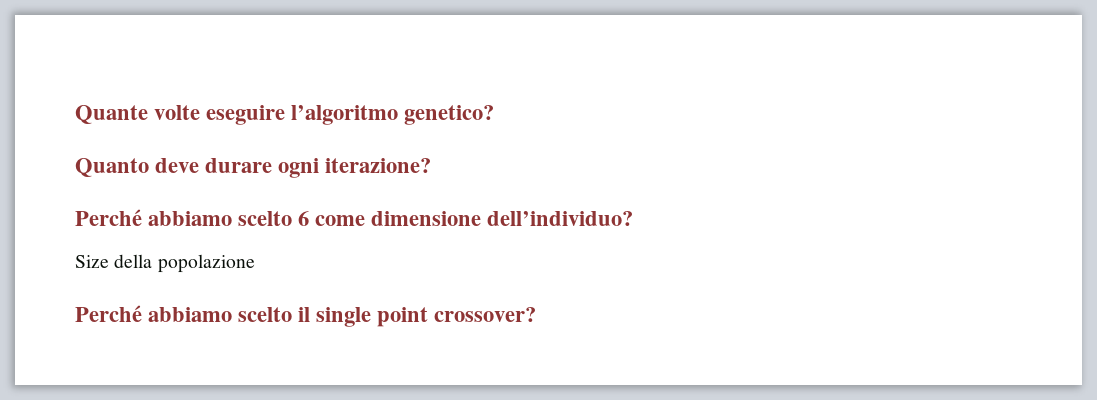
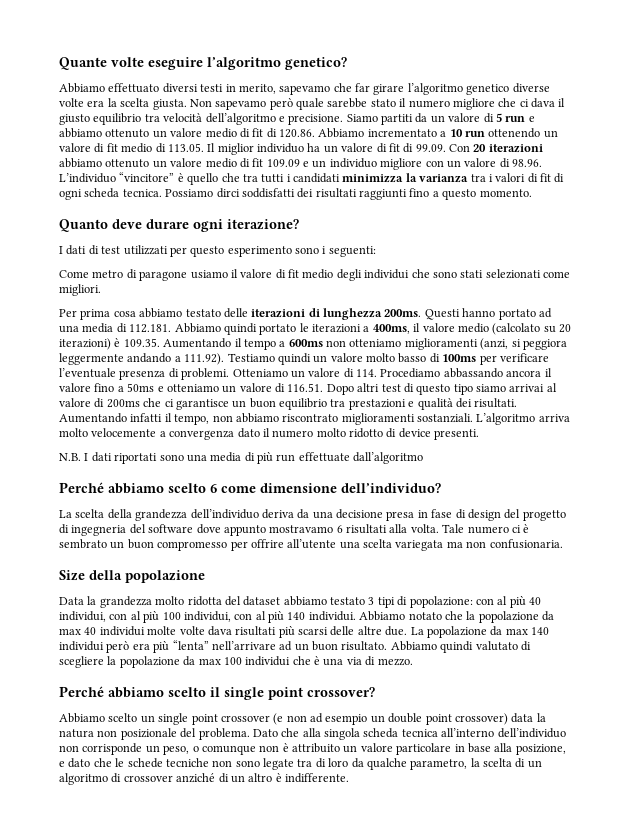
(495, 115) none -> [59,83,550,95] [59,98,566,110] [59,113,535,125] [59,128,558,138] [59,143,543,155] [59,158,542,170] [59,172,565,185] [59,188,532,200] // Abbiamo effettuato diversi testi in merito, sapevamo che far girare l’algoritmo genetico diverse volte era la scelta giusta. Non sapevamo però quale sarebbe stato il numero migliore che ci dava il giusto equilibrio tra velocità dell’algoritmo e precisione. Siamo partiti da un valore di 5 run e abbiamo ottenuto un valore medio di fit di 120.86. Abbiamo incrementato a 10 run ottenendo un valore di fit medio di 113.05. Il miglior individuo ha un valore di fit di 99.09. Con 20 iterazioni abbiamo ottenuto un valore medio di fit 109.09 e un individuo migliore con un valore di 98.96. L’individuo “vincitore” è quello che tra tutti i candidati minimizza la varianza tra i valori di fit di ogni scheda tecnica. Possiamo dirci soddisfatti dei risultati raggiunti fino a questo momento.
(432, 165) none -> [59,245,376,257] [59,269,570,281] [59,284,101,296] [59,308,552,320] [59,323,571,335] [59,338,567,350] [59,353,549,365] [59,368,552,380] [59,383,557,395] [59,398,518,410] [59,413,570,425] [59,428,480,440] [59,451,424,464] // I dati di test utilizzati per questo esperimento sono i seguenti: // Come metro di paragone usiamo il valore di fit medio degli individui che sono stati selezionati come migliori. // Per prima cosa abbiamo testato delle iterazioni di lunghezza 200ms. Questi hanno portato ad una media di 112.181. Abbiamo quindi portato le iterazioni a 400ms, il valore medio (calcolato su 20 iterazioni) è 109.35. Aumentando il tempo a 600ms non otteniamo miglioramenti (anzi, si peggiora leggermente andando a 111.92). Testiamo quindi un valore molto basso di 100ms per verificare l’eventuale presenza di problemi. Otteniamo un valore di 114. Procediamo abbassando ancora il valore fino a 50ms e otteniamo un valore di 116.51. Dopo altri test di questo tipo siamo arrivai al valore di 200ms che ci garantisce un buon equilibrio tra prestazioni e qualità dei risultati. Aumentando infatti il tempo, non abbiamo riscontrato miglioramenti sostanziali. L’algoritmo arriva molto velocemente a convergenza dato il numero molto ridotto di device presenti. // N.B. I dati riportati sono una media di più run effettuate dall’algoritmo
[75,254,255,273] Size della popolazione -> [59,509,566,521] [59,524,530,536] [59,539,563,551] [59,570,205,583] [59,595,541,608] [59,610,554,623] [59,625,549,638] [59,640,531,653] [59,656,413,668] La scelta della grandezza dell’individuo deriva da una decisione presa in fase di design del progetto di ingegneria del software dove appunto mostravamo 6 risultati alla volta. Tale numero ci è sembrato un buon compromesso per offrire all’utente una scelta variegata ma non confusionaria. // Size della popolazione // Data la grandezza molto ridotta del dataset abbiamo testato 3 tipi di popolazione: con al più 40 individui, con al più 100 individui, con al più 140 individui. Abbiamo notato che la popolazione da max 40 individui molte volte dava risultati più scarsi delle altre due. La popolazione da max 140 individui però era più “lenta” nell’arrivare ad un buon risultato. Abbiamo quindi valutato di scegliere la popolazione da max 100 individui che è una via di mezzo.
(537, 314) none -> [59,713,546,725] [59,728,566,740] [59,743,566,755] [59,758,542,770] [59,773,349,785] // Abbiamo scelto un single point crossover (e non ad esempio un double point crossover) data la natura non posizionale del problema. Dato che alla singola scheda tecnica all’interno dell’individuo non corrisponde un peso, o comunque non è attribuito un valore particolare in base alla posizione, e dato che le schede tecniche non sono legate tra di loro da qualche parametro, la scelta di un algoritmo di crossover anziché di un altro è indifferente.

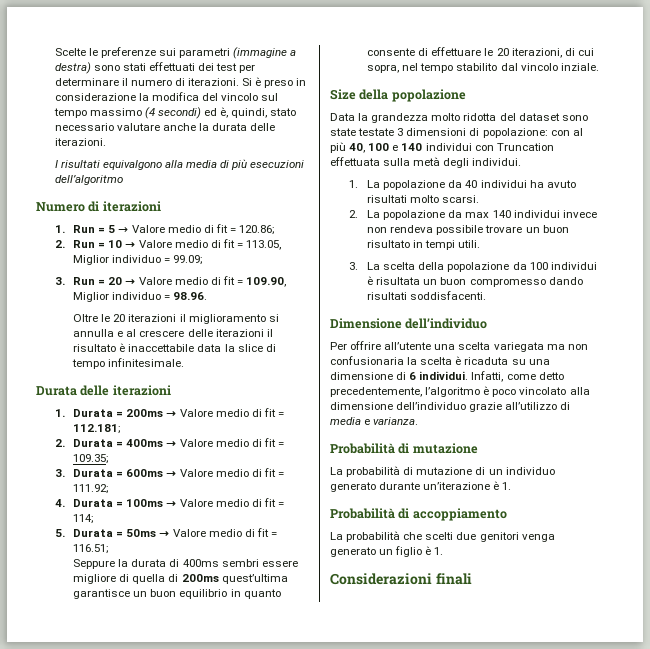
[59,57,347,70] [59,83,550,95] [59,98,566,110] [59,113,535,125] [59,128,558,138] [59,143,543,155] [59,158,542,170] [59,172,565,185] [59,188,532,200] [59,219,299,232] [59,245,376,257] [59,269,570,281] [59,284,101,296] [59,308,552,320] [59,323,571,335] [59,338,567,350] [59,353,549,365] [59,368,552,380] [59,383,557,395] [59,398,518,410] [59,413,570,425] [59,428,480,440] [59,451,424,464] [59,482,441,494] [59,509,566,521] [59,524,530,536] [59,539,563,551] Quante volte eseguire l’algoritmo genetico? // Abbiamo effettuato diversi testi in merito, sapevamo che far girare l’algoritmo genetico diverse volte era la scelta giusta. Non sapevamo però quale sarebbe stato il numero migliore che ci dava il giusto equilibrio tra velocità dell’algoritmo e precisione. Siamo partiti da un valore di 5 run e abbiamo ottenuto un valore medio di fit di 120.86. Abbiamo incrementato a 10 run ottenendo un valore di fit medio di 113.05. Il miglior individuo ha un valore di fit di 99.09. Con 20 iterazioni abbiamo ottenuto un valore medio di fit 109.09 e un individuo migliore con un valore di 98.96. L’individuo “vincitore” è quello che tra tutti i candidati minimizza la varianza tra i valori di fit di ogni scheda tecnica. Possiamo dirci soddisfatti dei risultati raggiunti fino a questo momento. // Quanto deve durare ogni iterazione? // I dati di test utilizzati per questo esperimento sono i seguenti: // Come metro di paragone usiamo il valore di fit medio degli individui che sono stati selezionati come migliori. // Per prima cosa abbiamo testato delle iterazioni di lunghezza 200ms. Questi hanno portato ad una media di 112.181. Abbiamo quindi portato le iterazioni a 400ms, il valore medio (calcolato su 20 iterazioni) è 109.35. Aumentando il tempo a 600ms non otteniamo miglioramenti (anzi, si peggiora leggermente andando a 111.92). Testiamo quindi un valore molto basso di 100ms per verificare l’eventuale presenza di problemi. Otteniamo un valore di 114. Procediamo abbassando ancora il valore fino a 50ms e otteniamo un valore di 116.51. Dopo altri test di questo tipo siamo arrivai al valore di 200ms che ci garantisce un buon equilibrio tra prestazioni e qualità dei risultati. Aumentando infatti il tempo, non abbiamo riscontrato miglioramenti sostanziali. L’algoritmo arriva molto velocemente a convergenza dato il numero molto ridotto di device presenti. // N.B. I dati riportati sono una media di più run effettuate dall’algoritmo // Perché abbiamo scelto 6 come dimensione dell’individuo? // La scelta della grandezza dell’individuo deriva da una decisione presa in fase di design del progetto di ingegneria del software dove appunto mostravamo 6 risultati alla volta. Tale numero ci è sembrato un buon compromesso per offrire all’utente una scelta variegata ma non confusionaria. -> [54,47,297,59] [54,62,256,74] [54,77,307,88] [54,92,279,101] [53,107,297,119] [54,123,276,131] [54,138,106,146] [54,159,305,170] [54,175,123,185] [36,201,161,212] [54,224,276,235] [54,239,282,250] [73,255,204,265] [54,276,287,287] [73,292,208,302] [73,314,279,324] [73,329,273,337] [73,343,276,352] [72,358,185,369] [36,385,171,396] [54,408,284,417] [73,424,122,434] [54,438,284,447] [73,454,110,464] [54,468,284,477] [73,484,110,494] [54,498,284,507] [73,514,95,524] [54,528,277,537] [73,544,110,554] [73,559,298,569] [73,574,288,584] [73,589,281,599] [367,47,594,58] [367,63,599,73] Scelte le preferenze sui parametri (immagine a destra) sono stati effettuati dei test per determinare il numero di iterazioni. Si è preso in considerazione la modifica del vincolo sul tempo massimo (4 secondi) ed è, quindi, stato necessario valutare anche la durata delle iterazioni. // I risultati equivalgono alla media di più esecuzioni dell’algoritmo // Numero di iterazioni // 1. Run = 5 → Valore medio di fit = 120.86; // 2. Run = 10 → Valore medio di fit = 113.05, Miglior individuo = 99.09; // 3. Run = 20 → Valore medio di fit = 109.90, Miglior individuo = 98.96. // Oltre le 20 iterazioni il miglioramento si annulla e al crescere delle iterazioni il risultato è inaccettabile data la slice di tempo infinitesimale. // Durata delle iterazioni // 1. Durata = 200ms → Valore medio di fit = 112.181; // 2. Durata = 400ms → Valore medio di fit = 109.35; // 3. Durata = 600ms → Valore medio di fit = 111.92; // 4. Durata = 100ms → Valore medio di fit = 114; // 5. Durata = 50ms → Valore medio di fit = 116.51; // Seppure la durata di 400ms sembri essere migliore di quella di 200ms quest’ultima garantisce un buon equilibrio in quanto consente di effettuare le 20 iterazioni, di cui sopra, nel tempo stabilito dal vincolo inziale.
[283,596,395,608] abbiamo testato 3 tipi -> [561,115,588,121] [330,128,467,136] sono state testate 3 dimensioni
[529,597,541,605] [59,610,554,623] [59,628,81,635] 40 individui, con al più 100 individui, con al più 140 individui. Abbiamo notato che la popolazione da max -> [349,143,554,153] [330,157,522,168] [348,180,463,190] 40, 100 e 140 individui con Truncation effettuata sulla metà degli individui. // 1. La popolazione da
[147,625,408,638] molte volte dava risultati più scarsi delle altre due. -> [529,180,576,188] [367,195,480,203] [348,210,358,218] ha avuto risultati molto scarsi. // 2.
[106,640,531,653] [59,656,221,668] però era più “lenta” nell’arrivare ad un buon risultato. Abbiamo quindi valutato di scegliere la popolazione da max -> [562,210,597,218] [367,225,569,235] [367,240,481,250] [348,262,527,272] invece non rendeva possibile trovare un buon risultato in tempi utili. // 3. La scelta della popolazione da
[292,656,413,666] [59,686,375,700] [59,713,546,725] [59,728,566,740] [59,743,566,755] [59,758,542,770] [59,773,349,785] che è una via di mezzo. // Perché abbiamo scelto il single point crossover? // Abbiamo scelto un single point crossover (e non ad esempio un double point crossover) data la natura non posizionale del problema. Dato che alla singola scheda tecnica all’interno dell’individuo non corrisponde un peso, o comunque non è attribuito un valore particolare in base alla posizione, e dato che le schede tecniche non sono legate tra di loro da qualche parametro, la scelta di un algoritmo di crossover anziché di un altro è indifferente. -> [367,276,583,287] [367,291,487,300] [330,318,488,329] [330,341,588,352] [330,356,550,365] [330,371,564,382] [330,386,590,397] [330,402,571,412] [330,417,419,425] [330,443,478,454] [330,466,555,477] [330,481,512,492] [330,508,507,521] [330,531,555,542] [330,546,444,557] [330,573,472,585] è risultata un buon compromesso dando risultati soddisfacenti. // Dimensione dell’individuo // Per offrire all’utente una scelta variegata ma non confusionaria la scelta è ricaduta su una dimensione di 6 individui. Infatti, come detto precedentemente, l’algoritmo è poco vincolato alla dimensione dell’individuo grazie all’utilizzo di media e varianza. // Probabilità di mutazione // La probabilità di mutazione di un individuo generato durante un’iterazione è 1. // Probabilità di accoppiamento // La probabilità che scelti due genitori venga generato un figlio è 1. // Considerazioni finali

